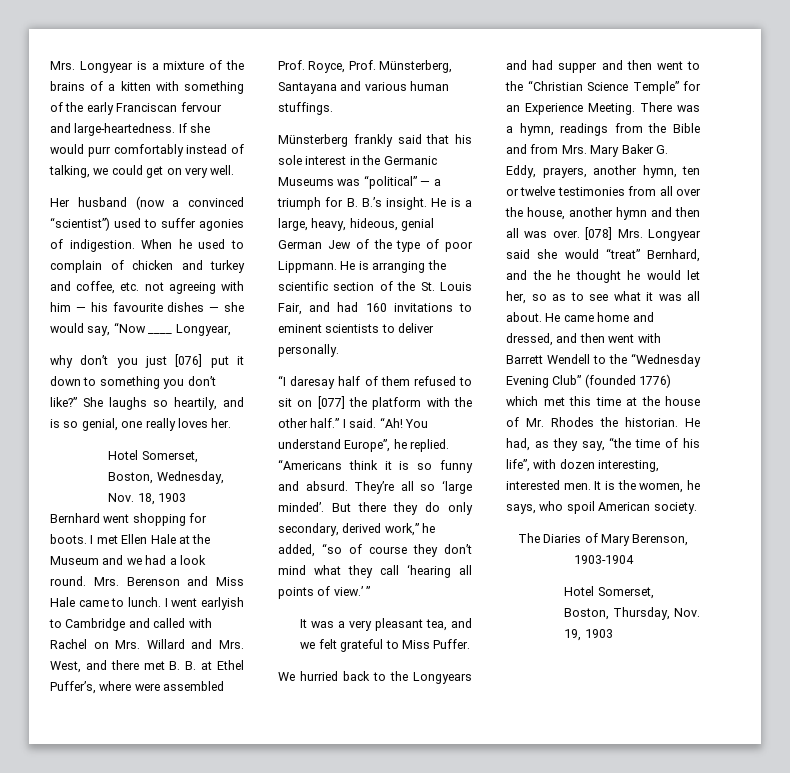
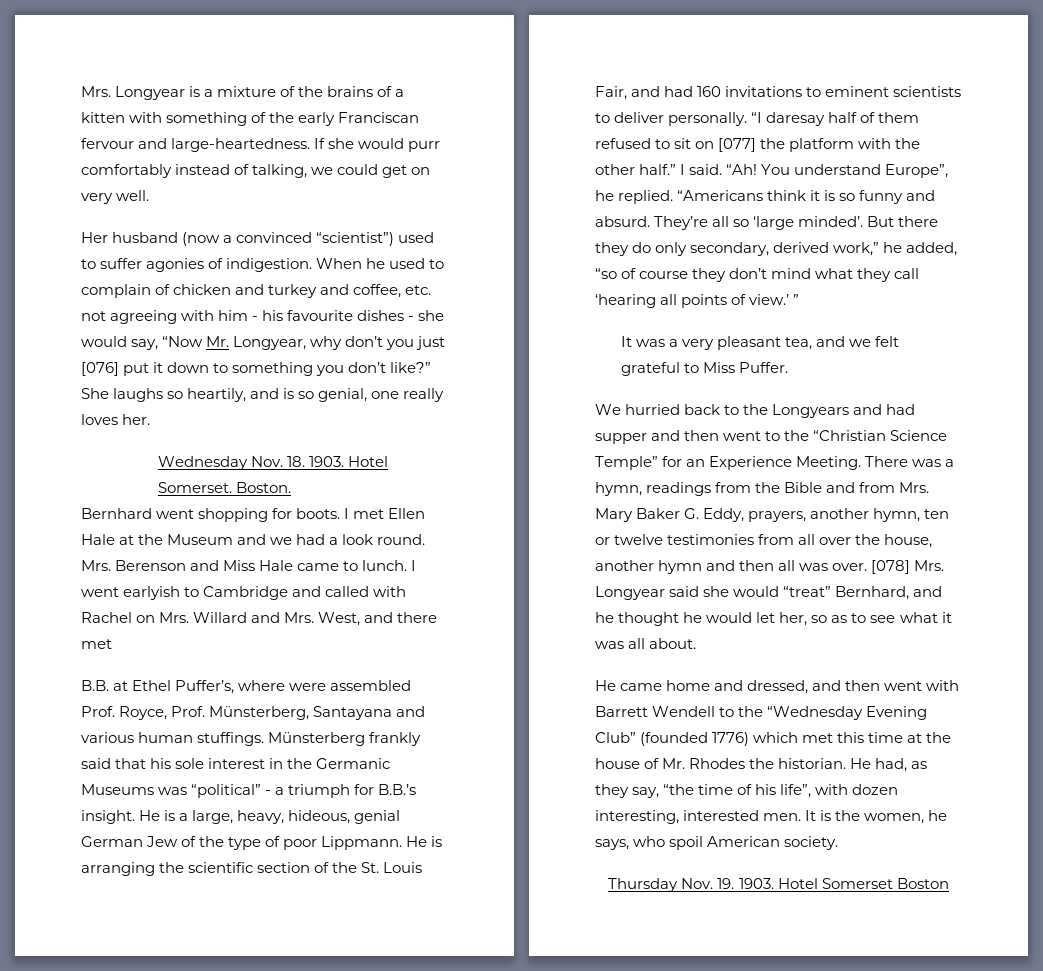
[75,307,86,312] — -> [252,316,259,321] -
[209,307,220,312] — -> [408,316,415,321] -
[148,333,173,334] ____ -> [206,336,230,347] Mr.
(231, 330) // -> (307, 343) none
[108,450,198,463] [108,471,224,484] [108,493,186,505] Hotel Somerset, Boston, Wednesday, Nov. 18, 1903 -> [157,456,388,470] [157,482,291,493] Wednesday Nov. 18. 1903. Hotel Somerset. Boston.
[169,661,197,670] B. B. -> [81,680,109,691] // B.B.
(333, 108) // -> (265, 739) none
[420,181,431,186] — -> [265,790,272,795] -
[346,197,382,207] B. B.’s -> [378,784,417,795] B.B.’s
(339, 350) // -> (748, 119) none
[532,270,551,280] the -> (943, 591) none
(542, 317) none -> (697, 643) //
[517,533,689,546] [573,555,634,564] [564,586,654,599] [564,607,700,620] [564,629,613,641] The Diaries of Mary Berenson, 1903-1904 // Hotel Somerset, Boston, Thursday, Nov. 19, 1903 -> [608,878,949,892] Thursday Nov. 19. 1903. Hotel Somerset Boston

